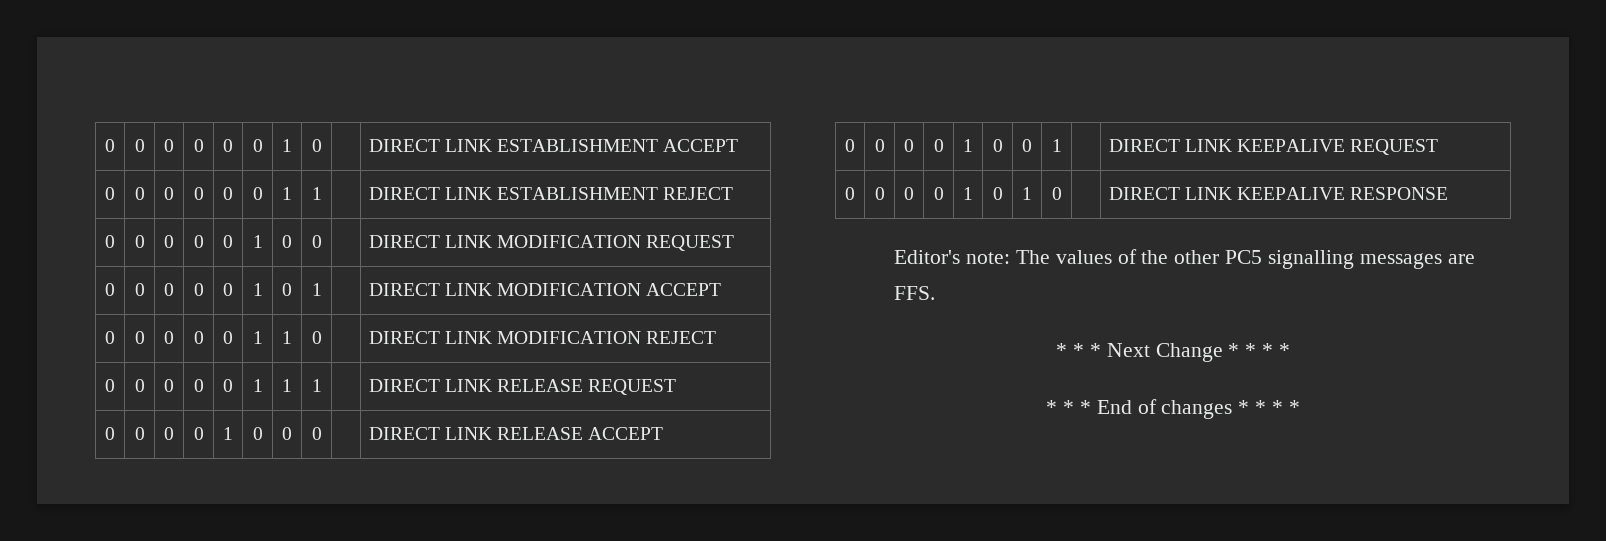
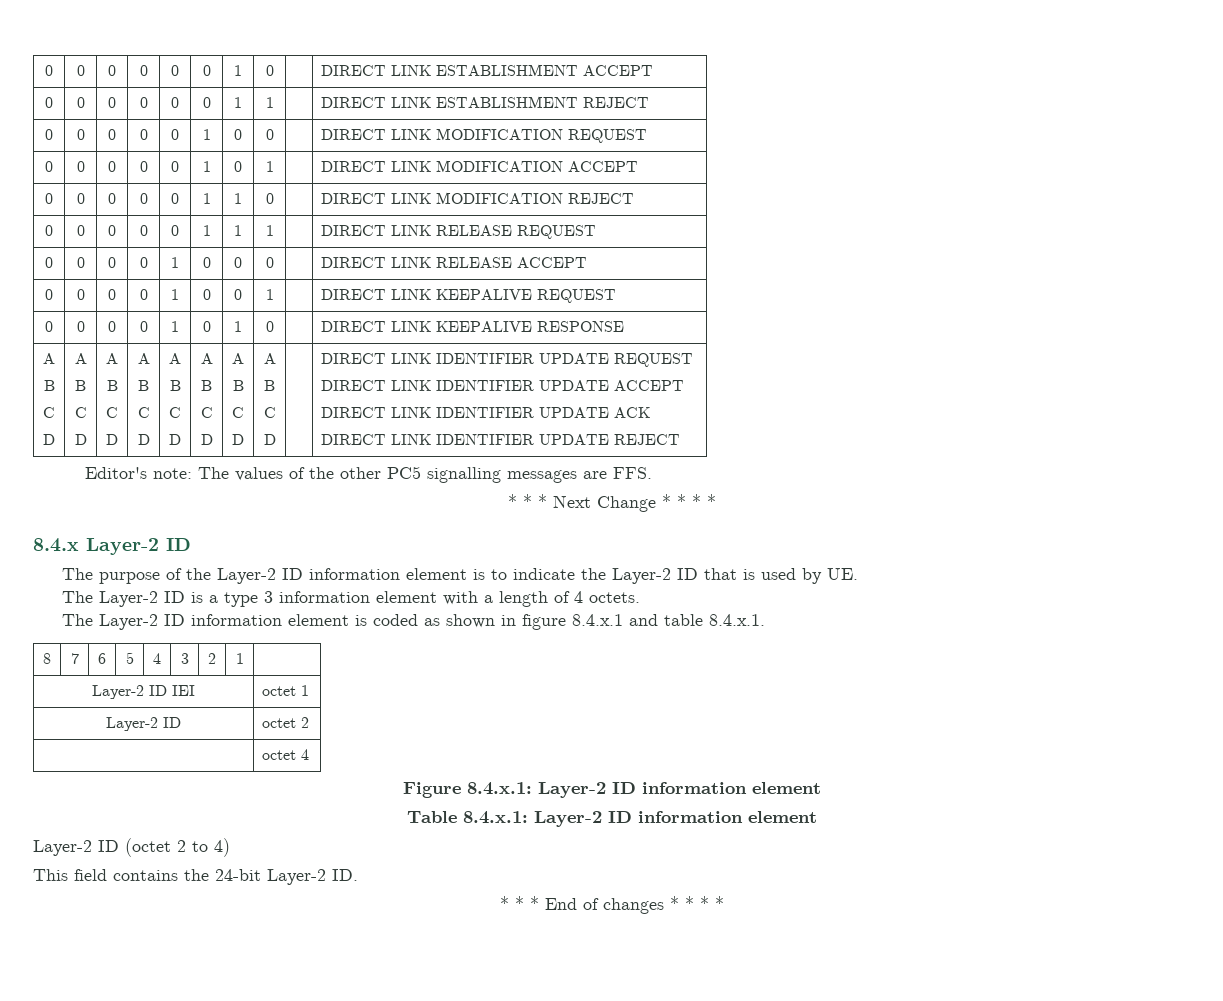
(1449, 193) none -> [43,353,55,364] [43,380,55,391] [43,407,55,418] [43,434,55,445] [74,353,87,364] [75,380,86,391] [74,407,87,418] [74,434,87,445] [106,353,118,364] [106,380,118,391] [106,407,118,418] [106,434,118,445] [137,353,150,364] [138,380,149,391] [137,407,150,418] [137,434,150,445] [169,353,181,364] [169,380,181,391] [169,407,181,418] [169,434,181,445] [200,353,213,364] [201,380,212,391] [200,407,213,418] [200,434,213,445] [232,353,244,364] [232,380,244,391] [232,407,244,418] [232,434,244,445] [263,353,276,364] [264,380,275,391] [263,407,276,418] [263,434,276,445] [321,353,694,367] [321,380,685,391] [321,407,651,418] [321,434,681,445] // A // B // C // D | A // B // C // D | A // B // C // D | A // B // C // D | A // B // C // D | A // B // C // D | A // B // C // D | A // B // C // D | | DIRECT LINK IDENTIFIER UPDATE REQUEST // DIRECT LINK IDENTIFIER UPDATE ACCEPT // DIRECT LINK IDENTIFIER UPDATE ACK // DIRECT LINK IDENTIFIER UPDATE REJECT
(1290, 350) none -> [33,538,191,555] [61,568,858,584] [61,591,640,607] [61,614,765,630] [43,653,51,664] [70,653,79,664] [98,653,106,664] [125,652,134,664] [153,653,161,664] [180,653,189,664] [208,653,216,664] [235,653,244,664] [92,685,195,699] [262,685,310,696] [106,717,181,731] [262,717,310,728] [262,749,310,760] [402,782,821,798] [406,811,817,827] [33,838,230,857] [33,869,358,885] // 8.4.x Layer-2 ID // The purpose of the Layer-2 ID information element is to indicate the Layer-2 ID that is used by UE. // The Layer-2 ID is a type 3 information element with a length of 4 octets. // The Layer-2 ID information element is coded as shown in figure 8.4.x.1 and table 8.4.x.1. // 8 | 7 | 6 | 5 | 4 | 3 | 2 | 1 | // Layer-2 ID IEI | octet 1 // Layer-2 ID | octet 2 // | octet 4 // Figure 8.4.x.1: Layer-2 ID information element // Table 8.4.x.1: Layer-2 ID information element // Layer-2 ID (octet 2 to 4) // This field contains the 24-bit Layer-2 ID.

